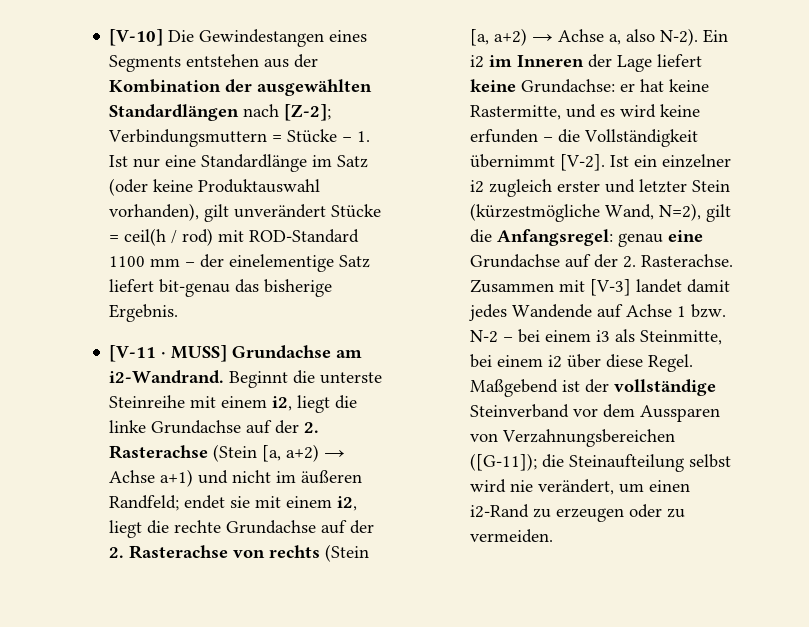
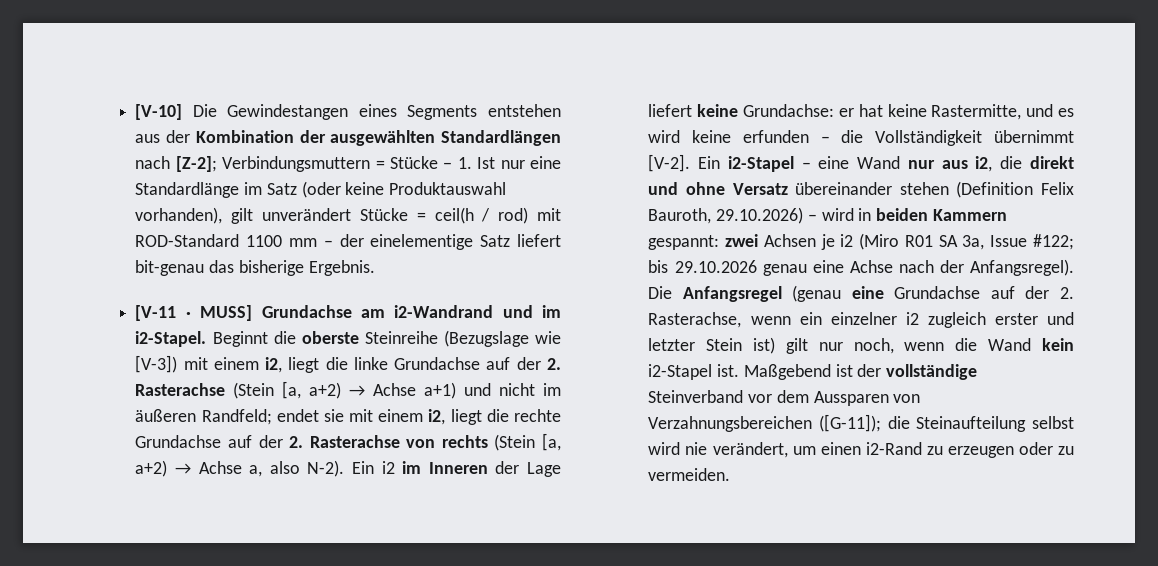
[109,370,383,388] [109,395,186,408] i2-Wandrand. Beginnt die unterste Steinreihe -> [394,305,561,318] [135,330,561,347] [135,355,178,373] i2-Wandrand und im i2-Stapel. Beginnt die oberste Steinreihe (Bezugslage wie [V-3])
[610,155,630,167] Ist -> [698,156,1074,172] [648,181,1074,198] [648,207,1007,224] [648,233,1074,250] [648,259,1074,276] [648,285,1074,302] [648,312,791,328] Ein i2-Stapel – eine Wand nur aus i2, die direkt und ohne Versatz übereinander stehen (Definition Felix Bauroth, 29.10.2026) – wird in beiden Kammern gespannt: zwei Achsen je i2 (Miro R01 SA 3a, Issue #122; bis 29.10.2026 genau eine Achse nach der Anfangsregel). Die Anfangsregel (genau eine Grundachse auf der 2. Rasterachse, wenn
[470,203,732,222] [470,229,704,247] [470,254,734,268] [470,279,731,296] [469,304,727,321] [470,329,723,345] [470,354,694,372] (kürzestmögliche Wand, N=2), gilt die Anfangsregel: genau eine Grundachse auf der 2. Rasterachse. Zusammen mit [V-3] landet damit jedes Wandende auf Achse 1 bzw. N-2 – bei einem i3 als Steinmitte, bei einem i2 über diese Regel. -> [753,337,1074,354] [648,364,740,380] ist) gilt nur noch, wenn die Wand kein i2-Stapel ist.

